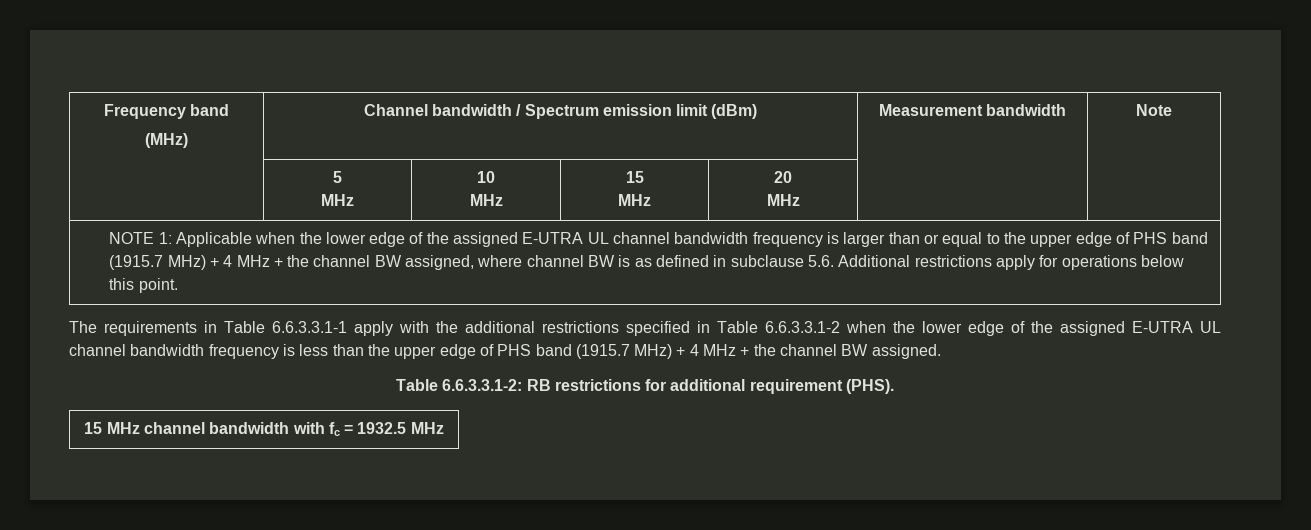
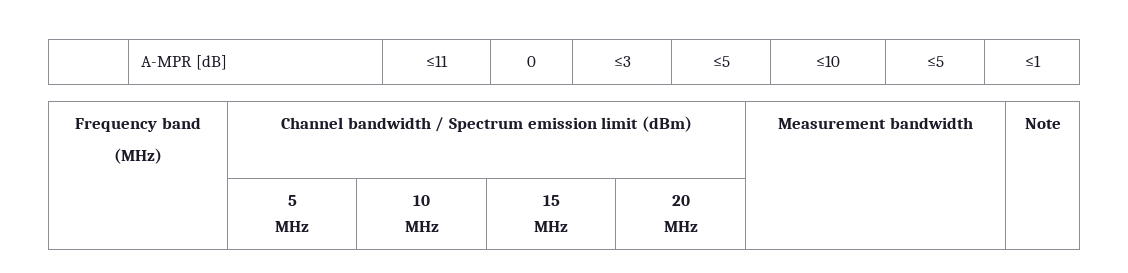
(103, 111) none -> [141,55,227,70] [426,55,448,67] [527,56,536,67] [613,56,631,67] [712,56,730,67] [816,55,840,67] [926,56,944,67] [1024,55,1041,67] | A-MPR [dB] | ≤11 | 0 | ≤3 | ≤5 | ≤10 | ≤5 | ≤1 //
[109,232,1208,247] [109,255,1184,270] [109,278,178,293] [69,321,1221,336] [69,344,941,359] [395,379,895,394] [84,422,444,436] // NOTE 1: Applicable when the lower edge of the assigned E-UTRA UL channel bandwidth frequency is larger than or equal to the upper edge of PHS band (1915.7 MHz) + 4 MHz + the channel BW assigned, where channel BW is as defined in subclause 5.6. Additional restrictions apply for operations below this point. // The requirements in Table 6.6.3.3.1-1 apply with the additional restrictions specified in Table 6.6.3.3.1-2 when the lower edge of the assigned E-UTRA UL channel bandwidth frequency is less than the upper edge of PHS band (1915.7 MHz) + 4 MHz + the channel BW assigned. // Table 6.6.3.3.1-2: RB restrictions for additional requirement (PHS). // 15 MHz channel bandwidth with fc = 1932.5 MHz -> (698, 226) none

